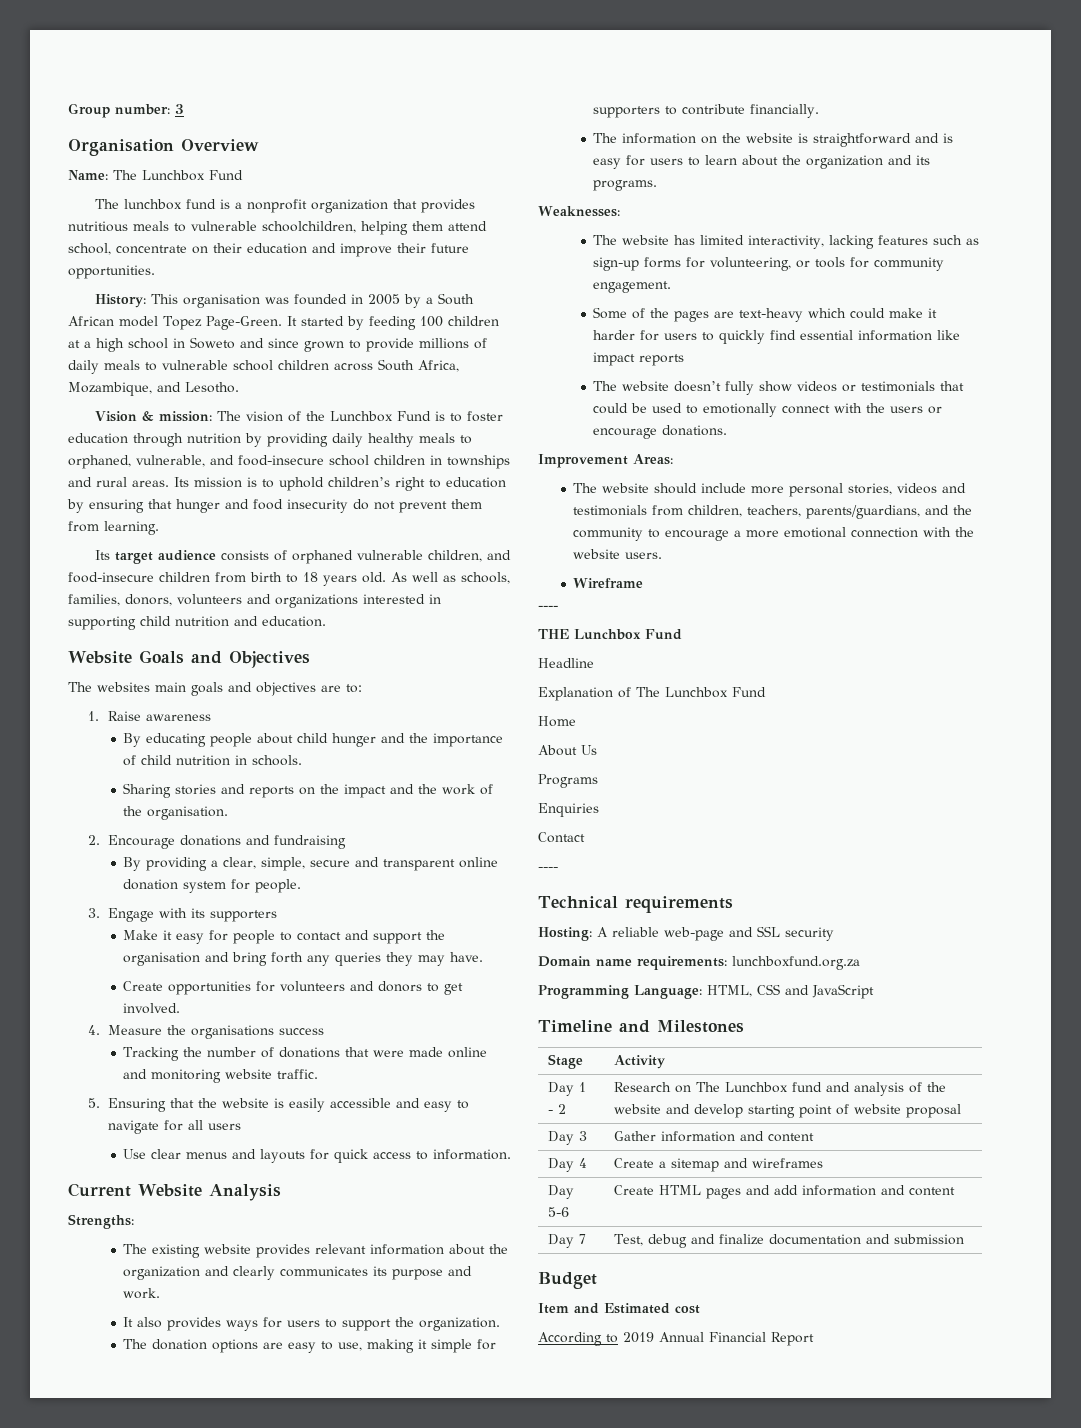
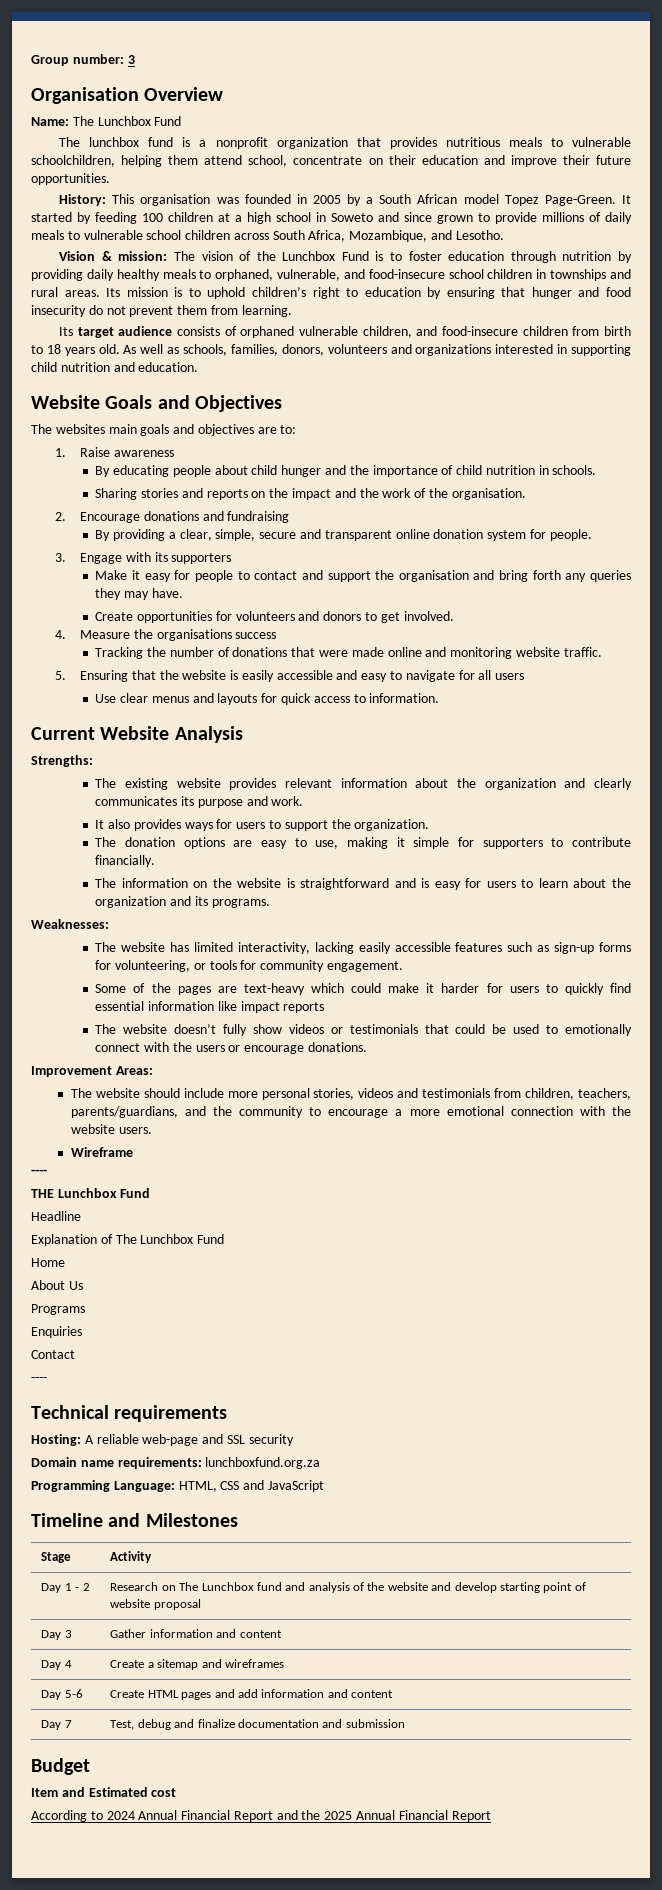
(875, 242) none -> [358,942,451,954] easily accessible
[623,1332,814,1346] 2019 Annual Financial Report -> [106,1810,491,1822] 2024 Annual Financial Report and the 2025 Annual Financial Report

